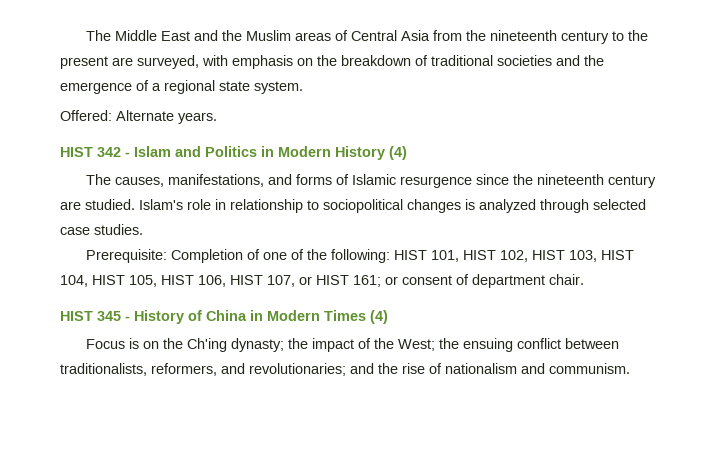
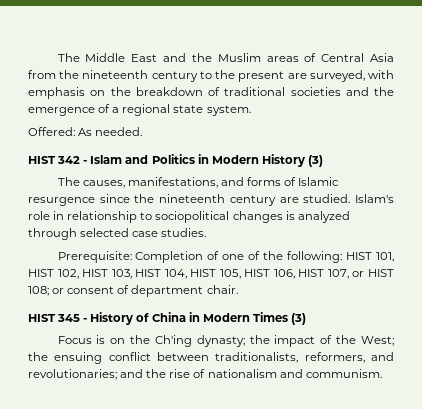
[116,110,217,124] Alternate years. -> [78,127,143,136] As needed.
[389,146,407,160] (4) -> [307,155,323,167] (3)
[353,275,381,287] 161; -> [28,286,49,296] 108;
[370,310,388,324] (4) -> [290,313,306,325] (3)

